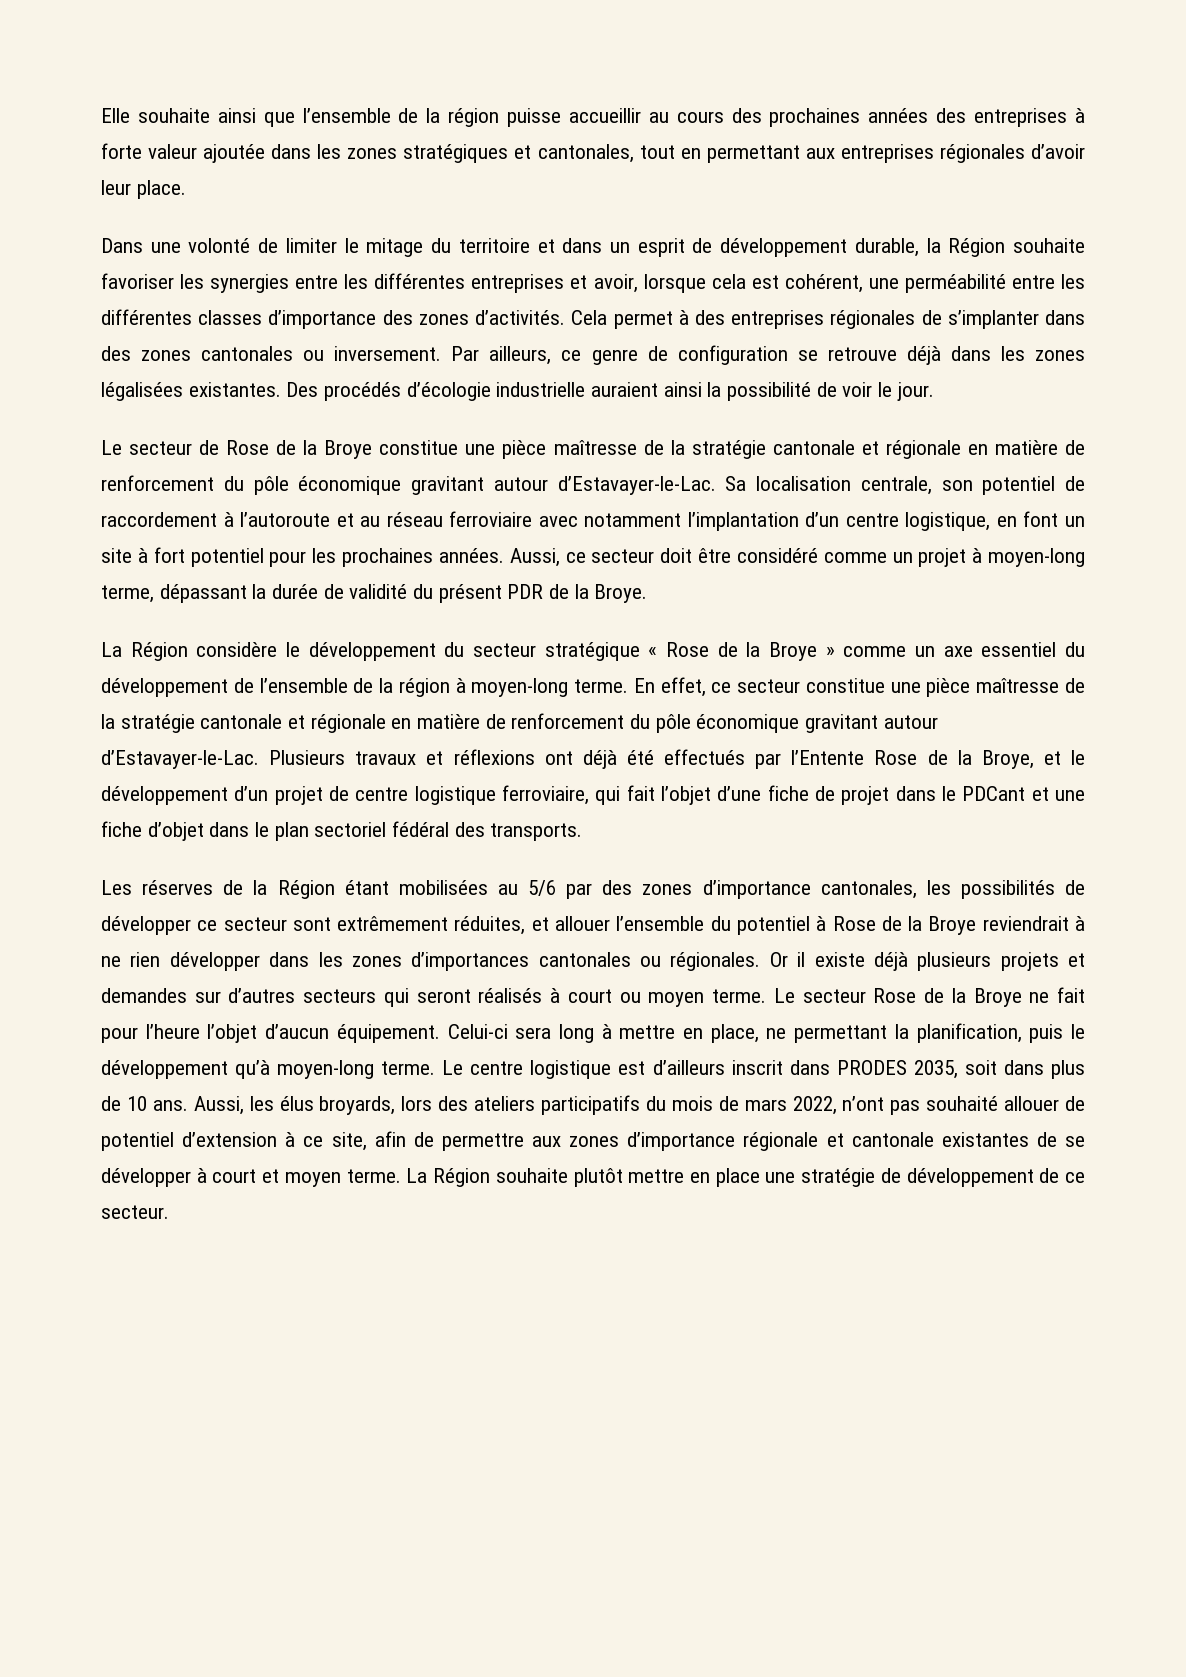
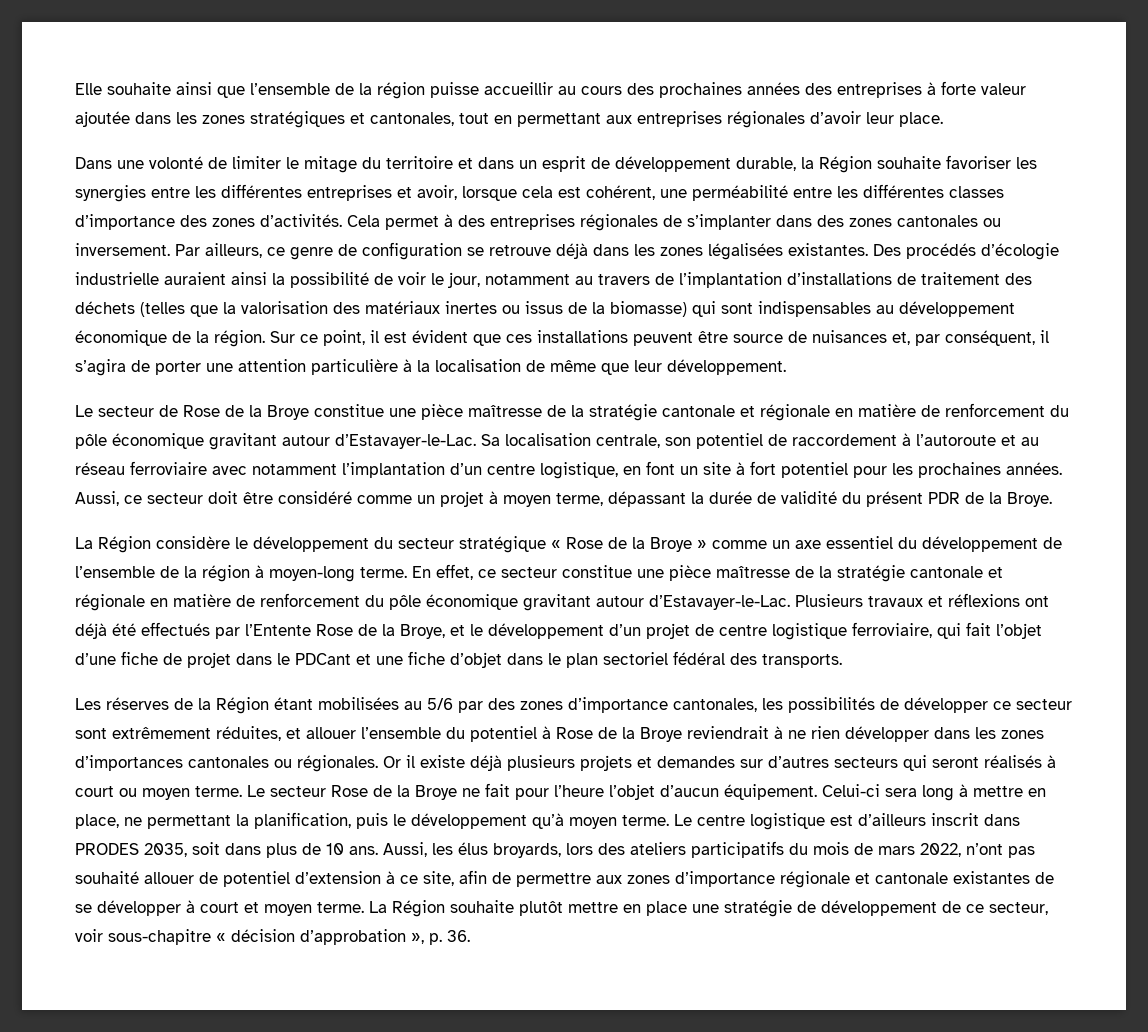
[896,382,934,401] jour. -> [448,272,1032,288] [75,301,1015,317] [75,330,1049,347] [75,359,786,376] jour, notamment au travers de l’implantation d’installations de traitement des déchets (telles que la valorisation des matériaux inertes ou issus de la biomasse) qui sont indispensables au développement économique de la région. Sur ce point, il est évident que ces installations peuvent être source de nuisances et, par conséquent, il s’agira de porter une attention particulière à la localisation de même que leur développement.
[988,548,1086,567] moyen-long -> [503,495,551,507] moyen
[277,1060,375,1079] moyen-long -> [569,817,617,829] moyen
[101,1205,169,1219] secteur. -> [989,902,1048,915] [75,929,470,945] secteur, voir sous-chapitre « décision d’approbation », p. 36.

